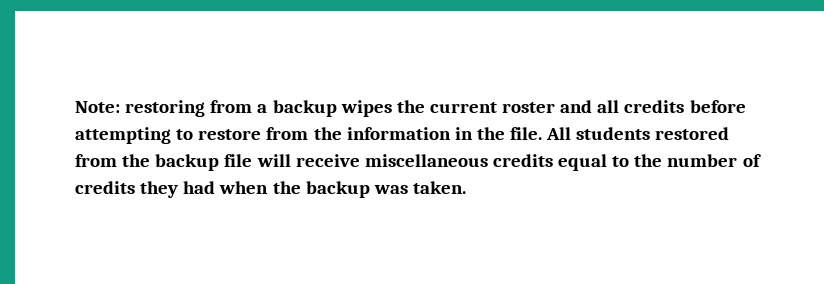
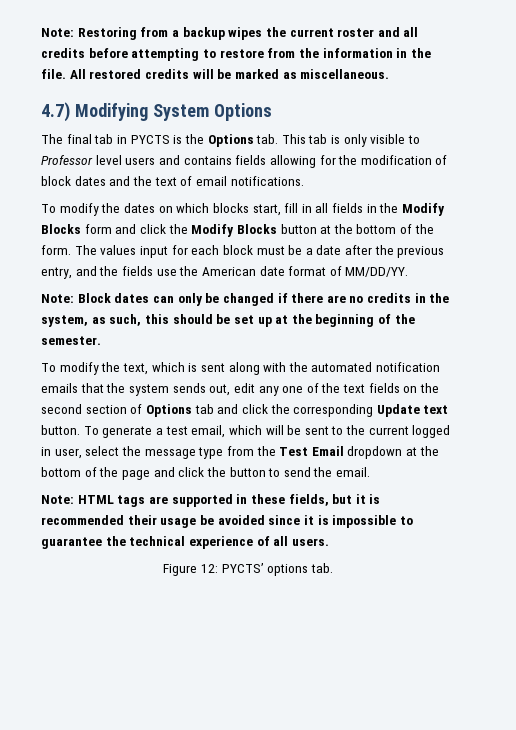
[75,100,206,117] Note: restoring -> [41,27,137,40] Note: Restoring
[576,127,730,140] [75,154,761,171] [75,181,466,198] students restored from the backup file will receive miscellaneous credits equal to the number of credits they had when the backup was taken. -> [89,69,390,79] [41,102,272,122] [41,134,421,147] [41,155,448,168] [41,176,304,186] [41,203,446,216] [41,224,434,237] [41,245,445,258] [41,266,409,279] [41,293,450,306] [41,314,415,327] [41,336,101,345] [41,362,441,375] [41,383,440,396] [41,404,449,417] [41,425,451,438] [41,446,439,459] [41,467,371,480] [41,494,381,507] [41,515,413,528] [41,536,329,549] [163,563,333,576] restored credits will be marked as miscellaneous. // 4.7) Modifying System Options // The final tab in PYCTS is the Options tab. This tab is only visible to Professor level users and contains fields allowing for the modification of block dates and the text of email notifications. // To modify the dates on which blocks start, fill in all fields in the Modify Blocks form and click the Modify Blocks button at the bottom of the form. The values input for each block must be a date after the previous entry, and the fields use the American date format of MM/DD/YY. // Note: Block dates can only be changed if there are no credits in the system, as such, this should be set up at the beginning of the semester. // To modify the text, which is sent along with the automated notification emails that the system sends out, edit any one of the text fields on the second section of Options tab and click the corresponding Update text button. To generate a test email, which will be sent to the current logged in user, select the message type from the Test Email dropdown at the bottom of the page and click the button to send the email. // Note: HTML tags are supported in these fields, but it is recommended their usage be avoided since it is impossible to guarantee the technical experience of all users. // Figure 12: PYCTS’ options tab.

